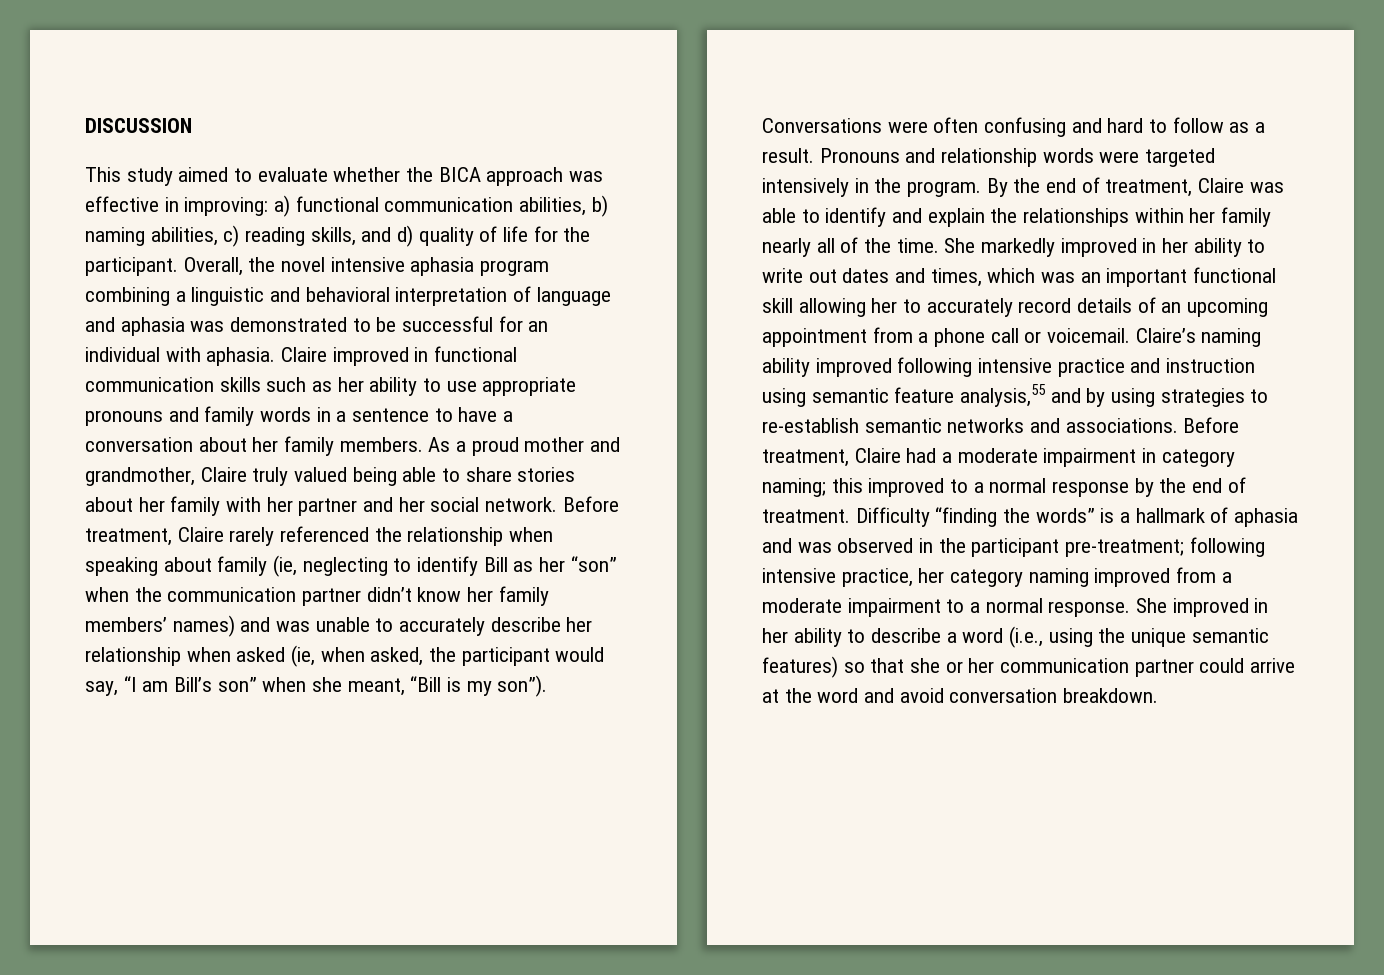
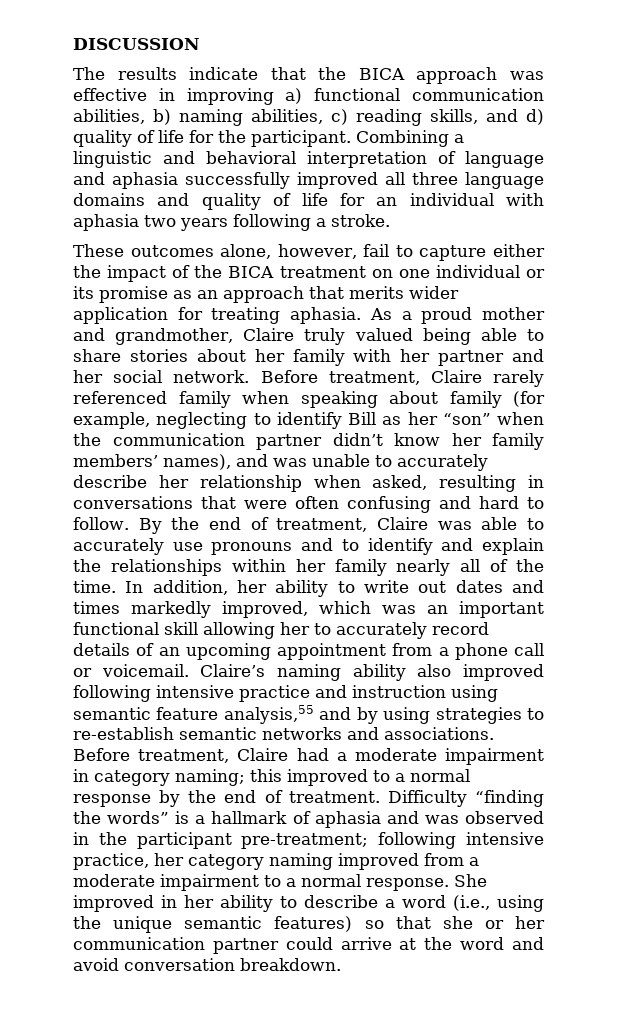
[85,167,401,186] This study aimed to evaluate whether -> [73,67,306,80] The results indicate that
[184,197,269,216] improving: -> [186,88,274,105] improving
[183,257,550,276] [85,287,170,306] Overall, the novel intensive aphasia program combining -> [356,130,449,147] Combining
[190,316,549,332] [85,346,518,366] [85,377,577,396] [85,406,514,426] [85,436,423,456] was demonstrated to be successful for an individual with aphasia. Claire improved in functional communication skills such as her ability to use appropriate pronouns and family words in a sentence to have a conversation about her family members. -> [185,172,544,189] [73,193,544,210] [73,214,390,231] [73,244,545,261] [73,265,545,282] [73,286,459,303] [73,307,362,324] successfully improved all three language domains and quality of life for an individual with aphasia two years following a stroke. // These outcomes alone, however, fail to capture either the impact of the BICA treatment on one individual or its promise as an approach that merits wider application for treating aphasia.
[374,527,504,546] the relationship -> [178,391,231,408] family
[273,555,298,577] (ie, -> [513,391,545,407] [73,412,150,429] (for example,
[172,615,235,637] names) -> [163,454,231,470] names),
[236,645,605,667] [85,675,548,697] [762,118,882,133] asked (ie, when asked, the participant would say, “I am Bill’s son” when she meant, “Bill is my son”). Conversations -> [372,475,544,492] [73,496,236,509] asked, resulting in conversations that
[1172,117,1266,133] [762,148,1216,167] [762,178,982,197] follow as a result. Pronouns and relationship words were targeted intensively in the program. -> [73,517,129,530] follow.
(820, 216) none -> [73,538,359,555] accurately use pronouns and to
[944,238,1157,257] She markedly improved in -> [125,580,228,595] In addition,
[930,268,982,287] times, -> [73,601,308,618] times markedly improved,
(810, 367) none -> [417,664,452,677] also

